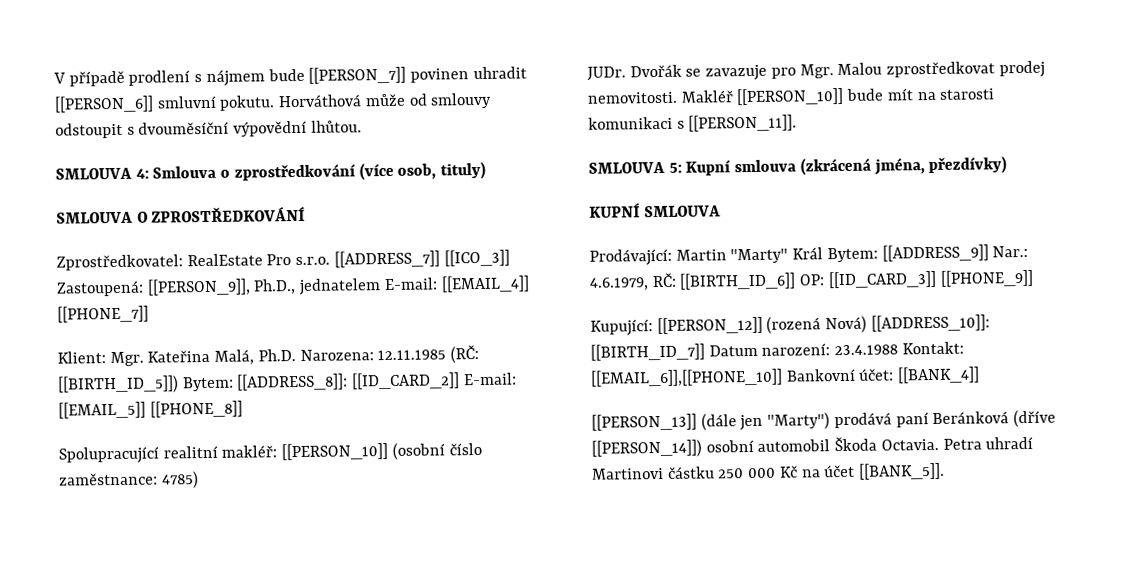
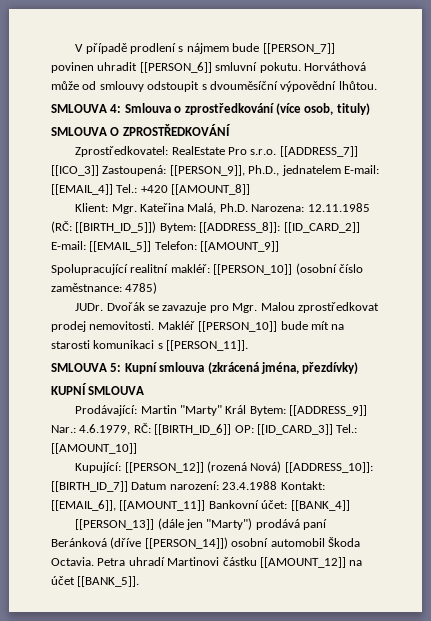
[57,305,149,323] [[PHONE_7]] -> [116,184,251,195] Tel.: +420 [[AMOUNT_8]]
[149,400,243,418] [[PHONE_8]] -> [154,241,280,252] Telefon: [[AMOUNT_9]]
[939,269,1034,287] [[PHONE_9]] -> [336,424,358,433] [51,443,137,454] Tel.: [[AMOUNT_10]]
[590,368,783,387] [[EMAIL_6]],[[PHONE_10]] -> [51,500,206,511] [[EMAIL_6]], [[AMOUNT_11]]
[718,465,798,479] 250 000 Kč -> [259,557,346,568] [[AMOUNT_12]]

